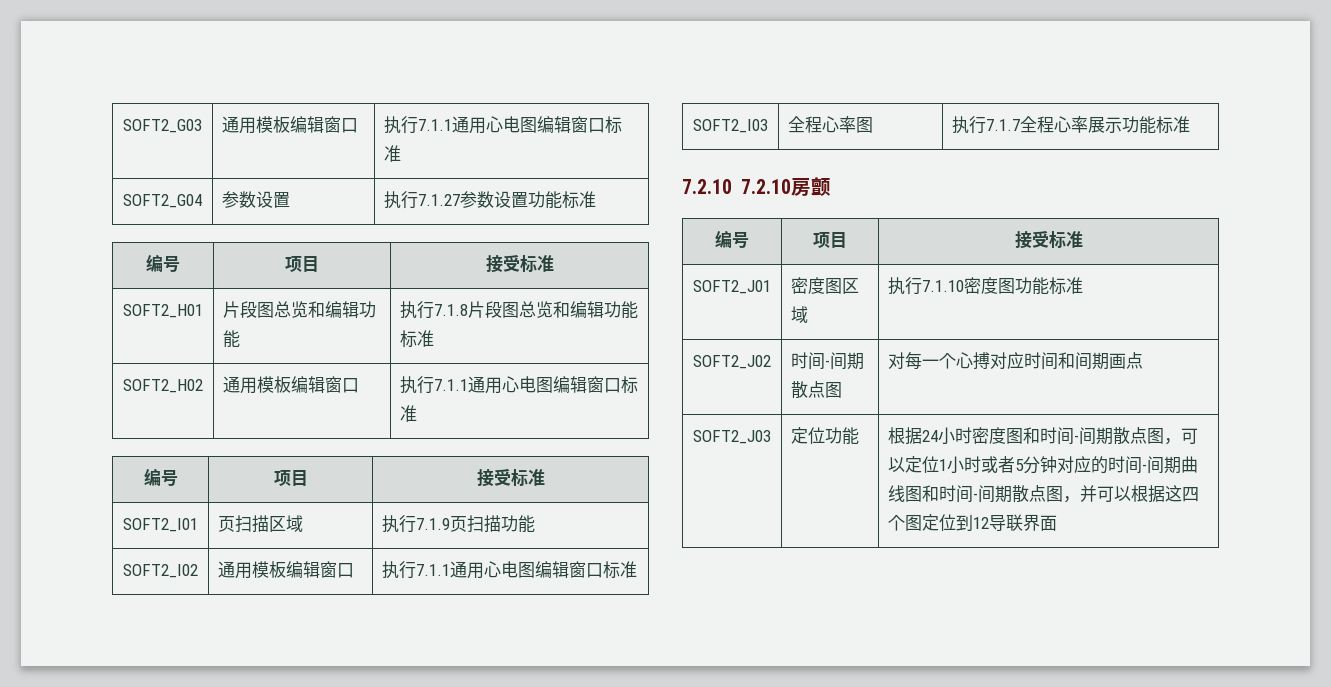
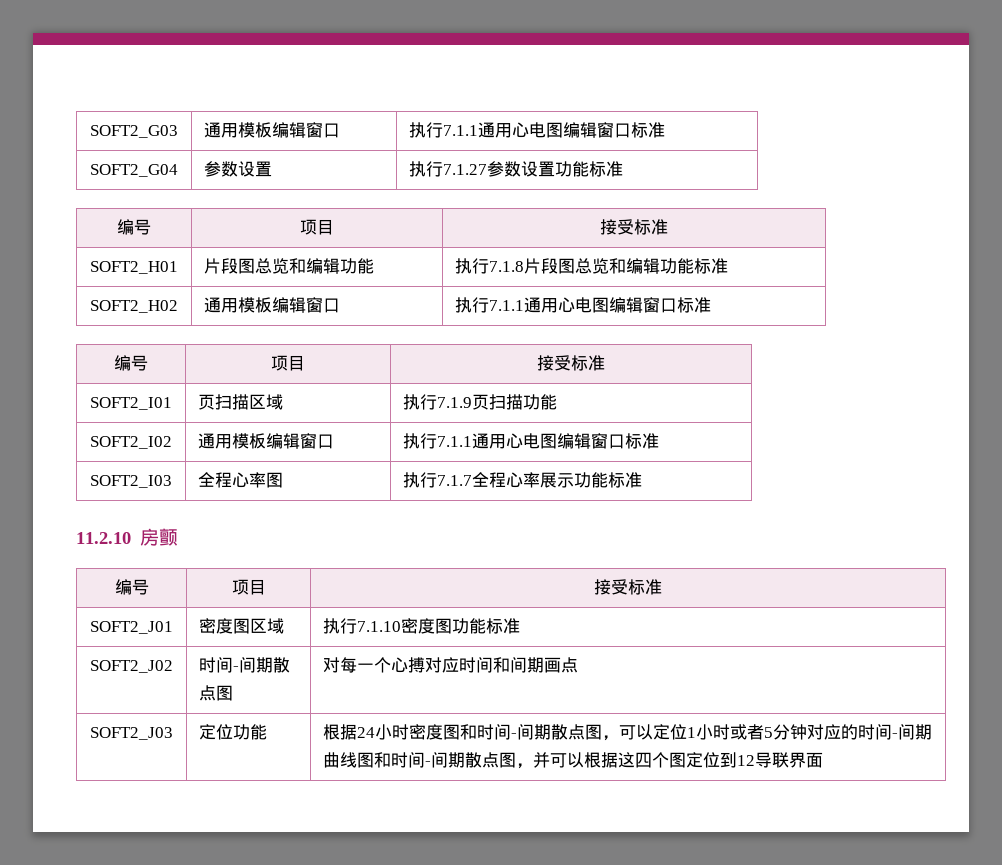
[682,179,791,194] 7.2.10 7.2.10 -> [76,532,131,544] 11.2.10

